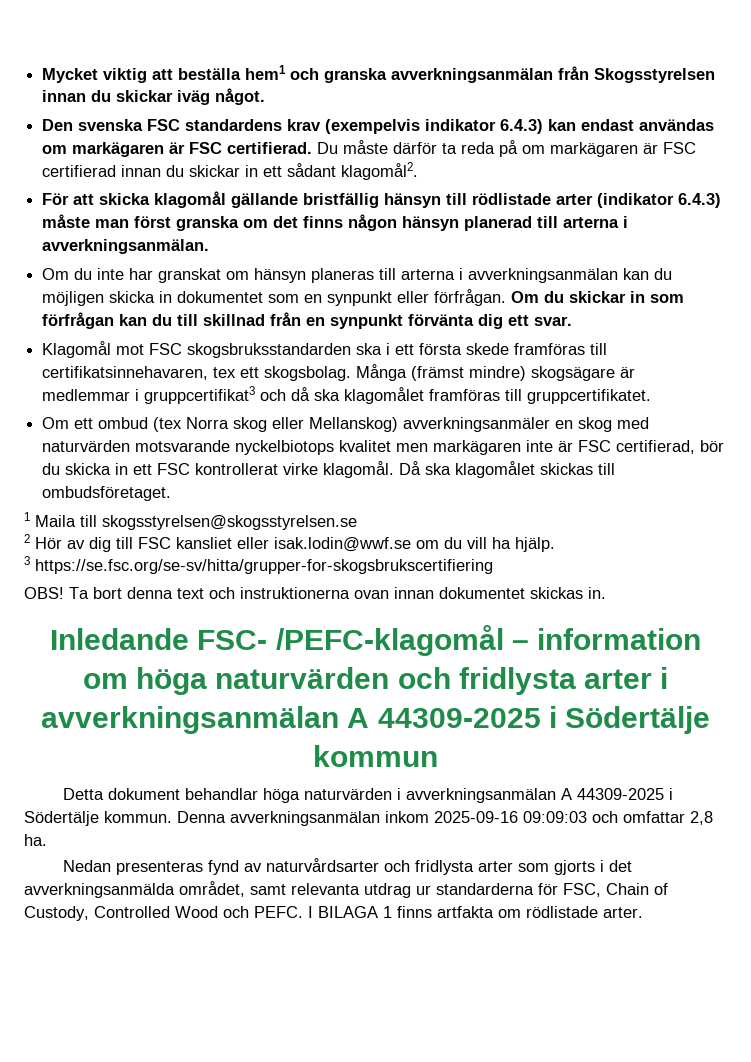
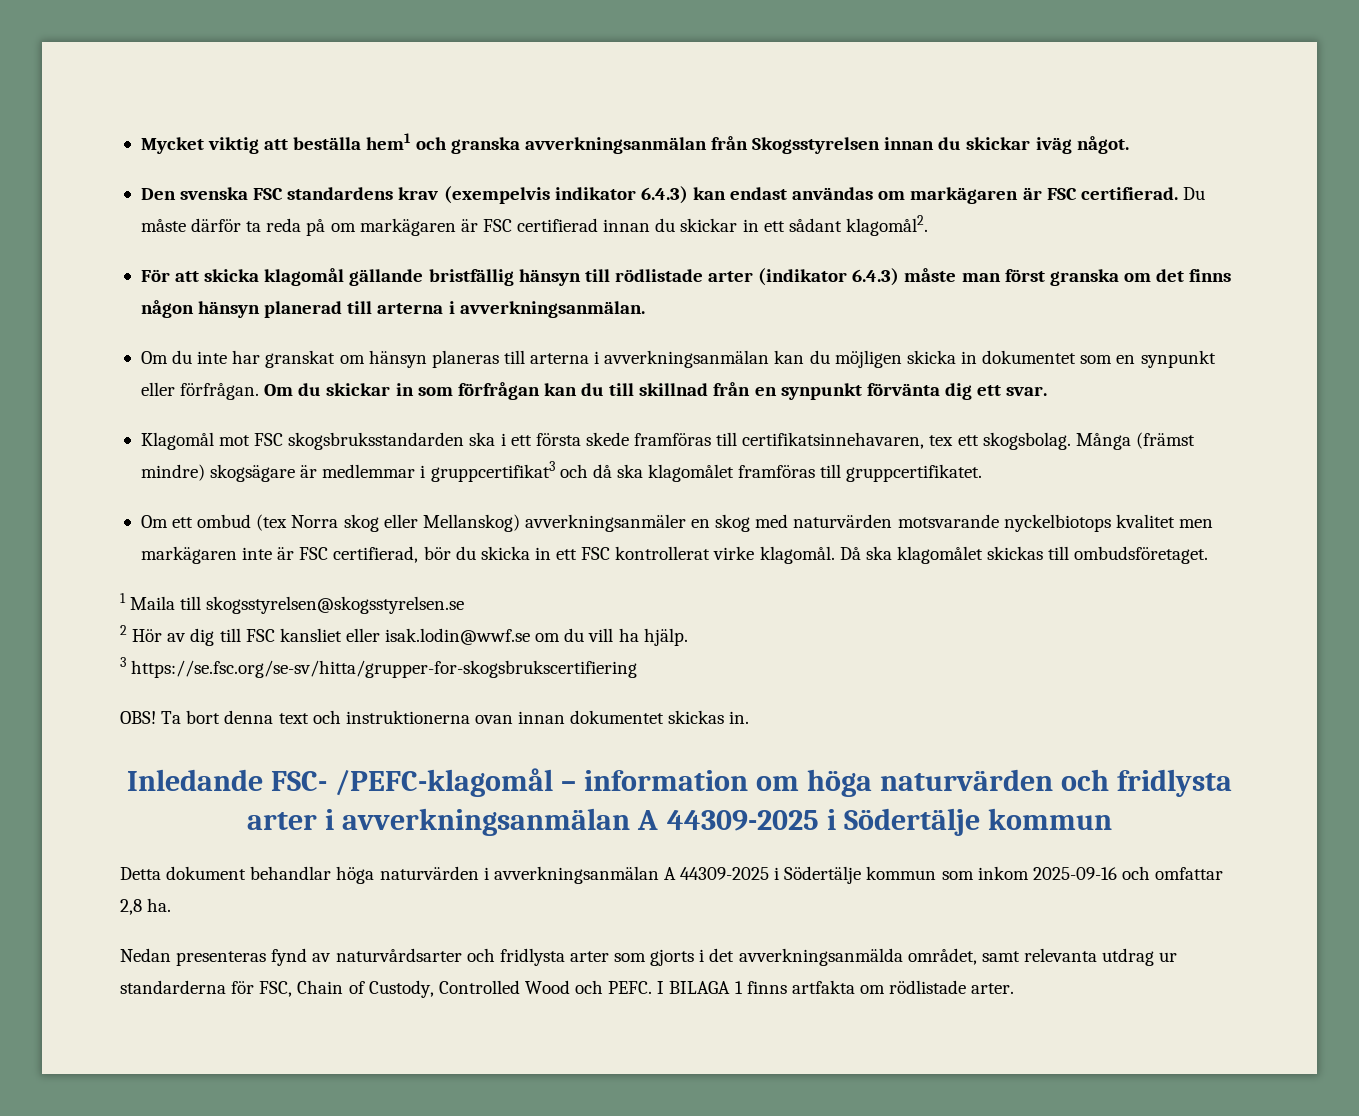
[104,811,380,826] kommun. Denna avverkningsanmälan -> [866,866,974,880] kommun som
[523,811,587,823] 09:09:03 -> (1117, 873) none

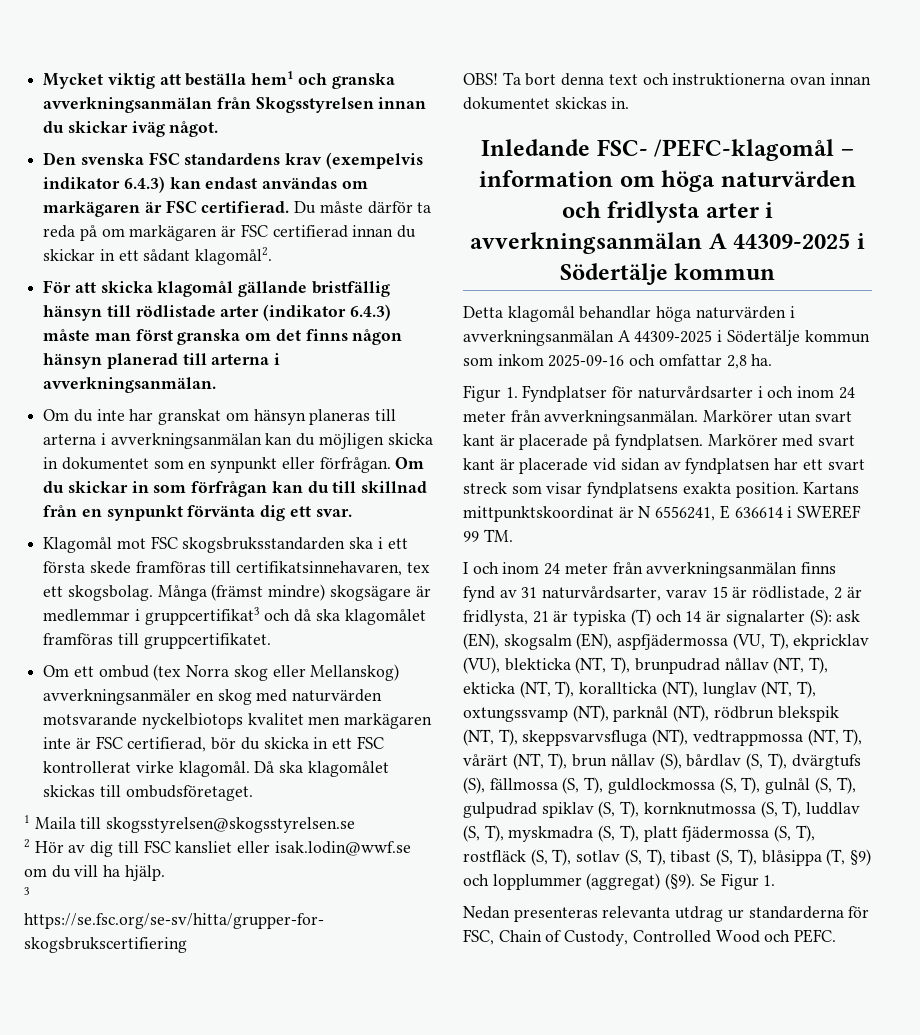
[166,866,247,880] dokument -> [507,306,575,322] klagomål
[120,948,1020,966] Nedan presenteras fynd av naturvårdsarter och fridlysta arter som gjorts i det avverkningsanmälda området, samt -> [463,385,855,402] [463,410,852,426] [463,434,856,450] [463,458,865,474] [463,482,860,498] [463,505,862,522] [463,529,513,542] [463,562,837,578] [463,586,862,602] [463,609,861,626] [463,633,870,650] [463,657,829,674] [463,681,817,698] [463,705,839,722] [463,729,863,746] [463,753,861,770] [463,777,856,794] [463,801,861,818] [463,825,815,842] [463,849,871,866] [463,873,776,890] [463,906,598,922] Figur 1. Fyndplatser för naturvårdsarter i och inom 24 meter från avverkningsanmälan. Markörer utan svart kant är placerade på fyndplatsen. Markörer med svart kant är placerade vid sidan av fyndplatsen har ett svart streck som visar fyndplatsens exakta position. Kartans mittpunktskoordinat är N 6556241, E 636614 i SWEREF 99 TM. // I och inom 24 meter från avverkningsanmälan finns fynd av 31 naturvårdsarter, varav 15 är rödlistade, 2 är fridlysta, 21 är typiska (T) och 14 är signalarter (S): ask (EN), skogsalm (EN), aspfjädermossa (VU, T), ekpricklav (VU), blekticka (NT, T), brunpudrad nållav (NT, T), ekticka (NT, T), korallticka (NT), lunglav (NT, T), oxtungssvamp (NT), parknål (NT), rödbrun blekspik (NT, T), skeppsvarvsfluga (NT), vedtrappmossa (NT, T), vårärt (NT, T), brun nållav (S), bårdlav (S, T), dvärgtufs (S), fällmossa (S, T), guldlockmossa (S, T), gulnål (S, T), gulpudrad spiklav (S, T), kornknutmossa (S, T), luddlav (S, T), myskmadra (S, T), platt fjädermossa (S, T), rostfläck (S, T), sotlav (S, T), tibast (S, T), blåsippa (T, §9) och lopplummer (aggregat) (§9). Se Figur 1. // Nedan presenteras
[657,980,1015,994] I BILAGA 1 finns artfakta om rödlistade arter. -> (837, 936) none

